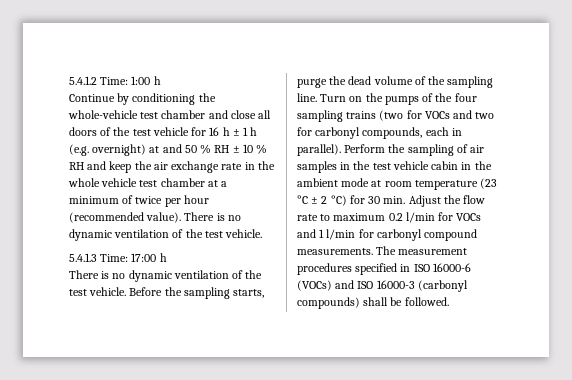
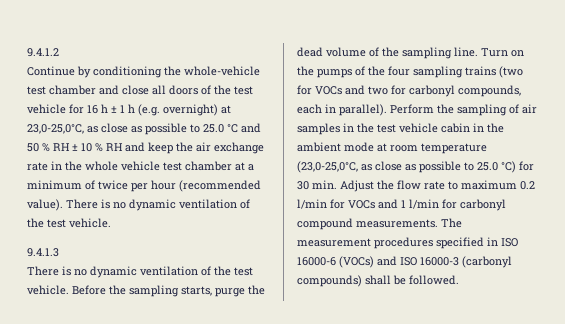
[69,76,161,85] 5.4.1.2 Time: 1:00 h -> [27,48,59,57] 9.4.1.2
(160, 149) none -> [27,123,238,135] 23,0-25,0°C, as close as possible to 25.0 °C
[69,253,167,262] 5.4.1.3 Time: 17:00 h -> [27,248,59,257] 9.4.1.3
[480,178,498,189] [297,195,328,204] (23 °C ± 2 -> [297,161,498,173] (23,0-25,0°C, as close as possible to 25.0

